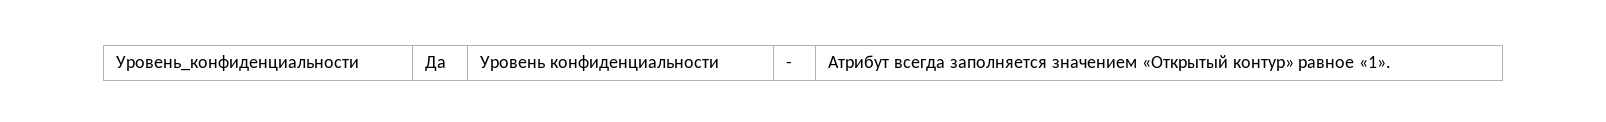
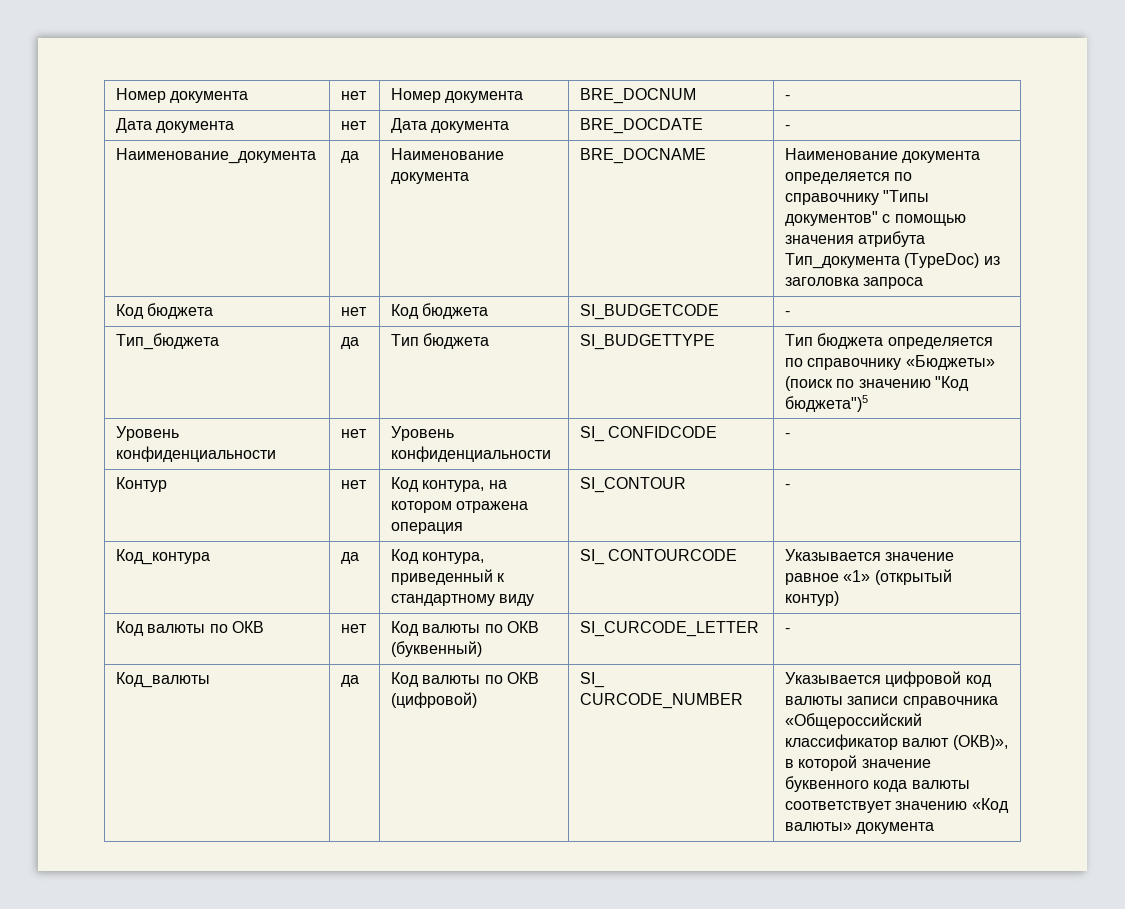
[116,55,360,71] [425,56,447,71] [480,55,720,71] [786,61,793,68] [828,55,1392,71] Уровень_конфиденциальности | Да | Уровень конфиденциальности | - | Атрибут всегда заполняется значением «Открытый контур» равное «1». -> [115,88,249,103] [340,91,367,100] [390,88,524,103] [579,88,696,104] [784,95,790,100] [115,118,235,133] [340,121,367,130] [390,118,510,133] [579,118,703,134] [784,125,790,130] [115,148,316,164] [340,151,359,163] [390,148,504,160] [390,172,469,184] [579,148,706,164] [784,148,981,163] [784,172,913,184] [784,190,930,205] [784,211,966,226] [784,231,926,247] [784,253,1000,269] [784,277,924,289] [115,303,214,319] [340,307,367,316] [390,303,489,319] [579,304,719,320] [784,311,790,316] [115,333,219,350] [340,337,359,349] [390,333,490,349] [579,334,715,350] [784,333,993,349] [784,355,995,370] [784,376,969,391] [784,395,868,412] [115,426,179,441] [115,446,276,462] [340,429,367,438] [390,426,454,441] [390,446,551,462] [579,426,718,442] [784,433,790,438] [115,477,167,492] [340,480,367,489] [390,477,507,492] [390,501,529,513] [390,522,463,534] [579,477,686,493] [784,484,790,489] [115,549,210,565] [340,552,359,564] [390,549,485,564] [390,569,506,585] [390,594,535,606] [579,549,738,565] [784,549,955,561] [784,569,952,585] [784,591,839,606] [115,621,264,636] [340,624,367,633] [390,621,539,636] [390,641,482,657] [579,621,759,637] [784,628,790,633] [115,672,210,688] [340,675,359,687] [390,672,539,687] [390,692,477,708] [579,672,605,688] [579,693,743,709] [784,671,992,687] [784,696,998,708] [784,713,922,729] [784,734,1008,750] [784,755,931,771] [784,776,970,792] [784,798,1009,813] [784,822,935,834] Номер документа | нет | Номер документа | BRE_DOCNUM | - // Дата документа | нет | Дата документа | BRE_DOCDATE | - // Наименование_документа | да | Наименование документа | BRE_DOCNAME | Наименование документа определяется по справочнику "Типы документов" с помощью значения атрибута Тип_документа (TypeDoc) из заголовка запроса // Код бюджета | нет | Код бюджета | SI_BUDGETCODE | - // Тип_бюджета | да | Тип бюджета | SI_BUDGETTYPE | Тип бюджета определяется по справочнику «Бюджеты» (поиск по значению "Код бюджета")5 // Уровень конфиденциальности | нет | Уровень конфиденциальности | SI_ CONFIDCODE | - // Контур | нет | Код контура, на котором отражена операция | SI_CONTOUR | - // Код_контура | да | Код контура, приведенный к стандартному виду | SI_ CONTOURCODE | Указывается значение равное «1» (открытый контур) // Код валюты по ОКВ | нет | Код валюты по ОКВ (буквенный) | SI_CURCODE_LETTER | - // Код_валюты | да | Код валюты по ОКВ (цифровой) | SI_ CURCODE_NUMBER | Указывается цифровой код валюты записи справочника «Общероссийский классификатор валют (ОКВ)», в которой значение буквенного кода валюты соответствует значению «Код валюты» документа

